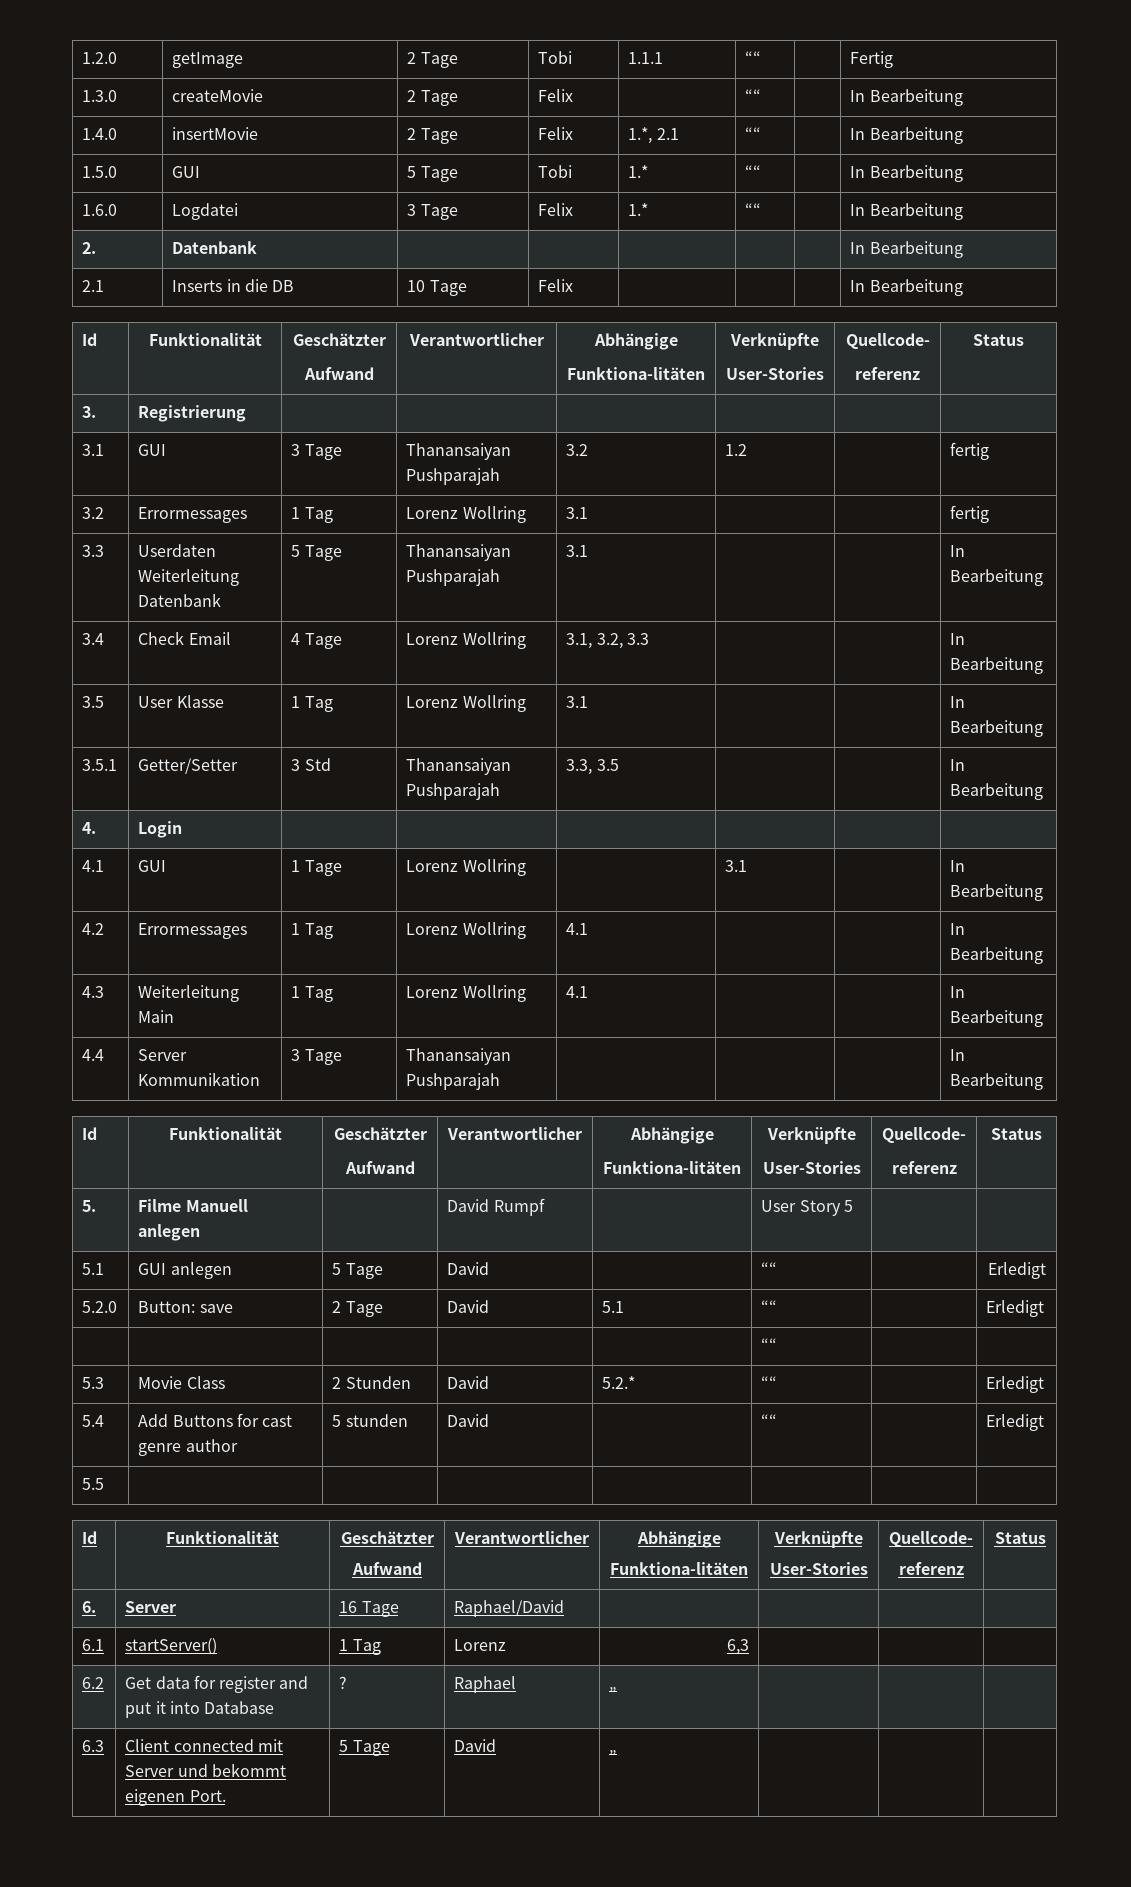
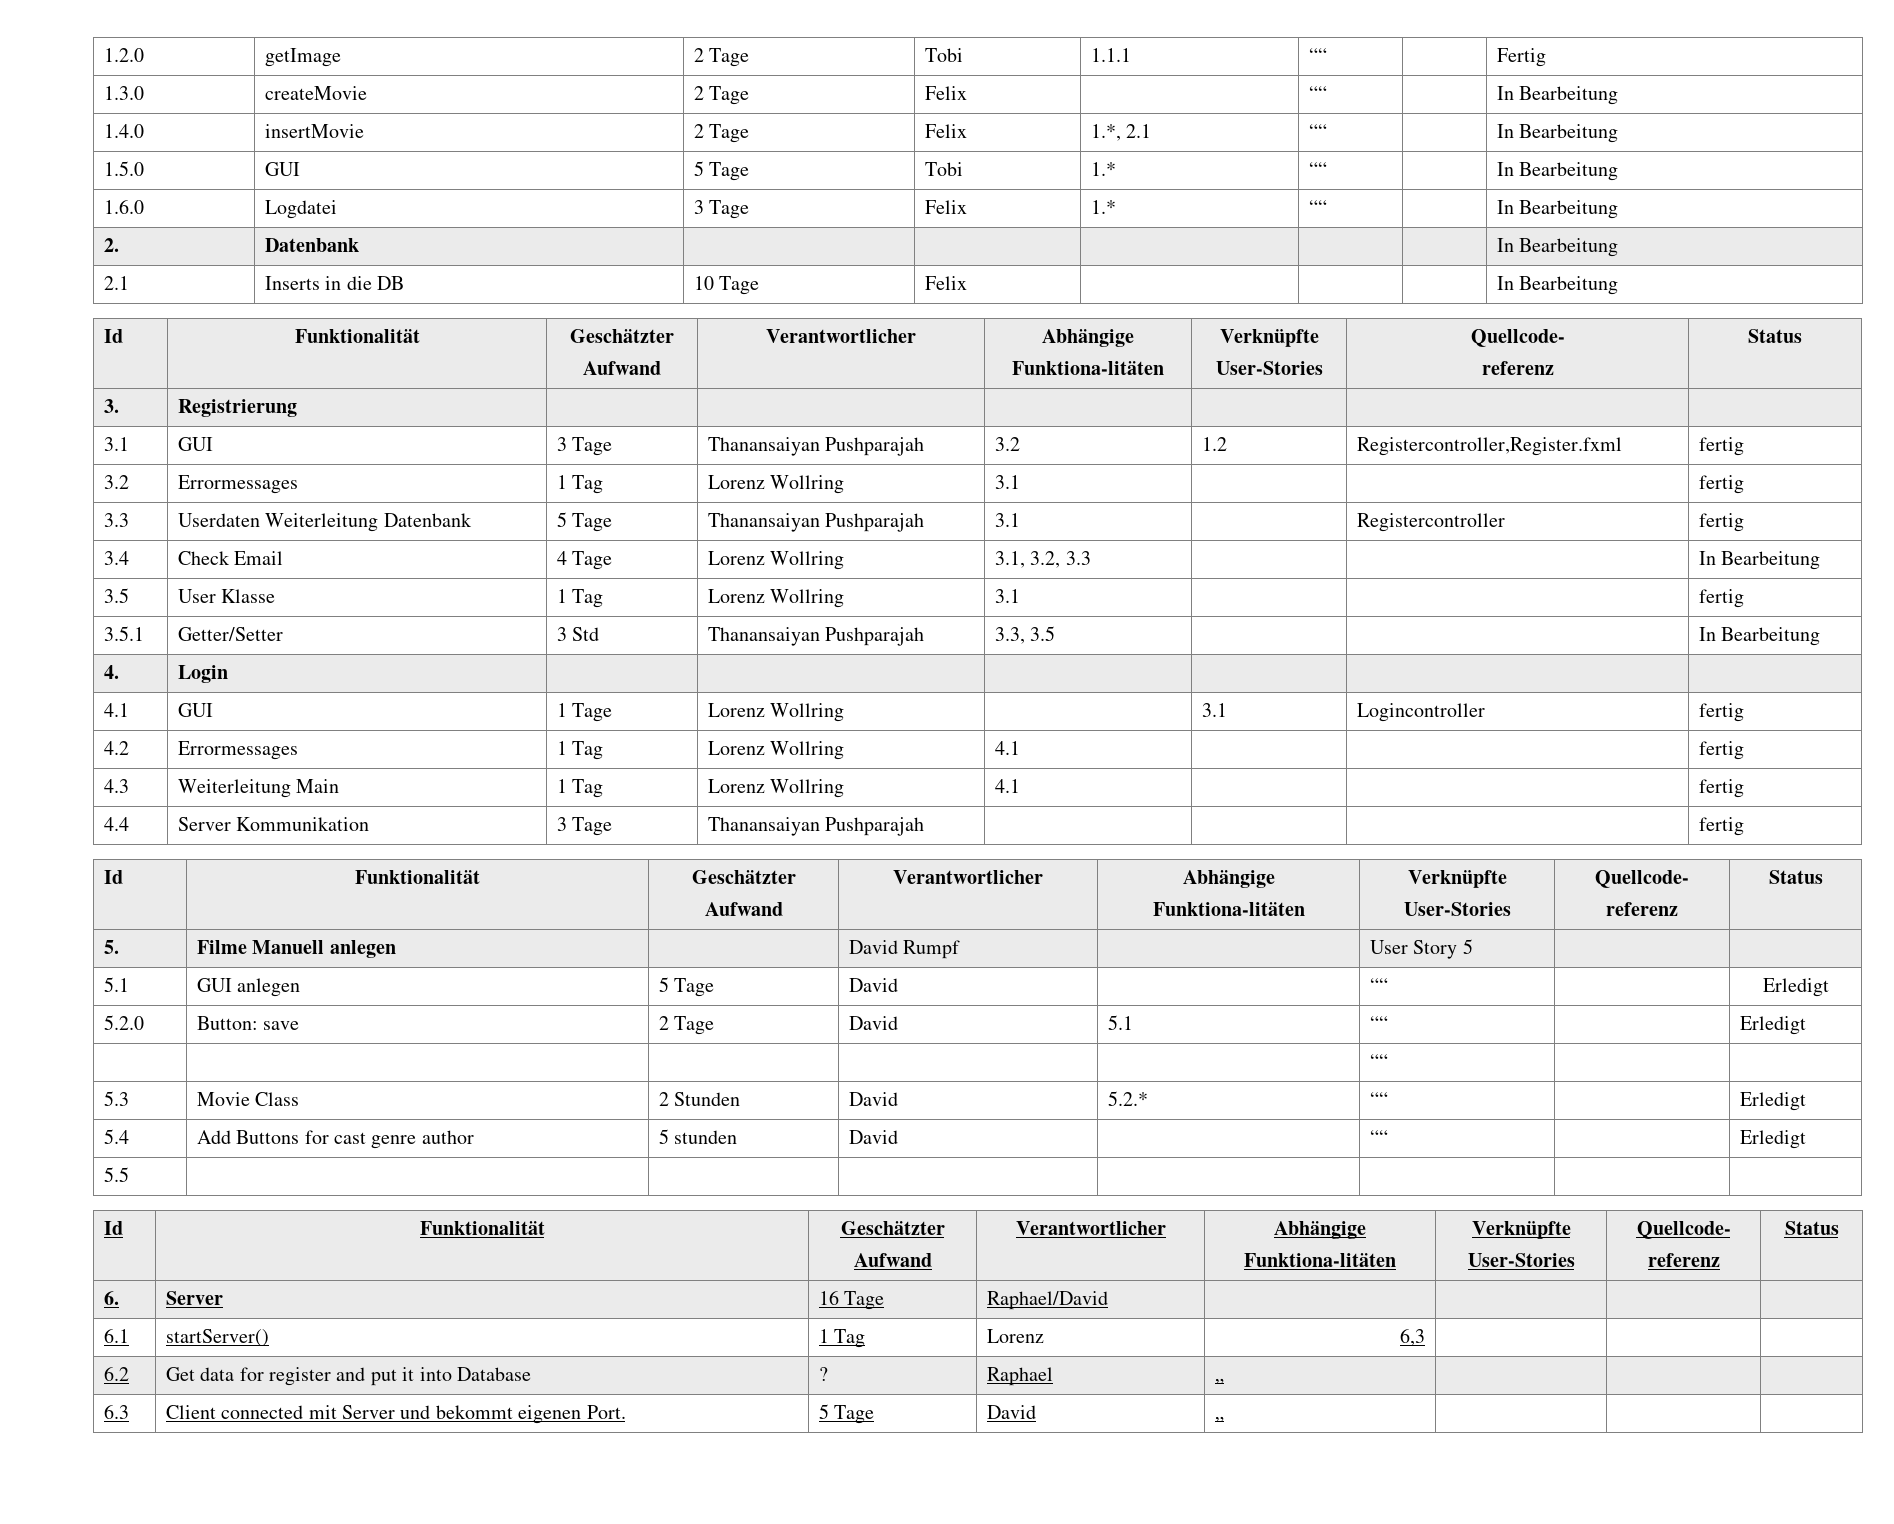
(748, 450) none -> [1356,437,1622,456] Registercontroller,Register.fxml
[950,545,966,557] [950,569,1044,586] | In Bearbeitung -> [1356,513,1505,532] [1698,513,1744,532] Registercontroller | fertig
[950,696,966,708] [950,720,1044,737] In Bearbeitung -> [1698,589,1744,608] fertig
[950,860,966,872] [950,884,1044,901] | In Bearbeitung -> [1356,703,1485,722] [1698,703,1744,722] Logincontroller | fertig
[950,923,966,935] [950,947,1044,964] In Bearbeitung -> [1698,741,1744,760] fertig
[950,986,966,998] [950,1010,1044,1027] In Bearbeitung -> [1698,779,1744,798] fertig
[950,1049,966,1061] [950,1073,1044,1090] In Bearbeitung -> [1698,817,1744,836] fertig

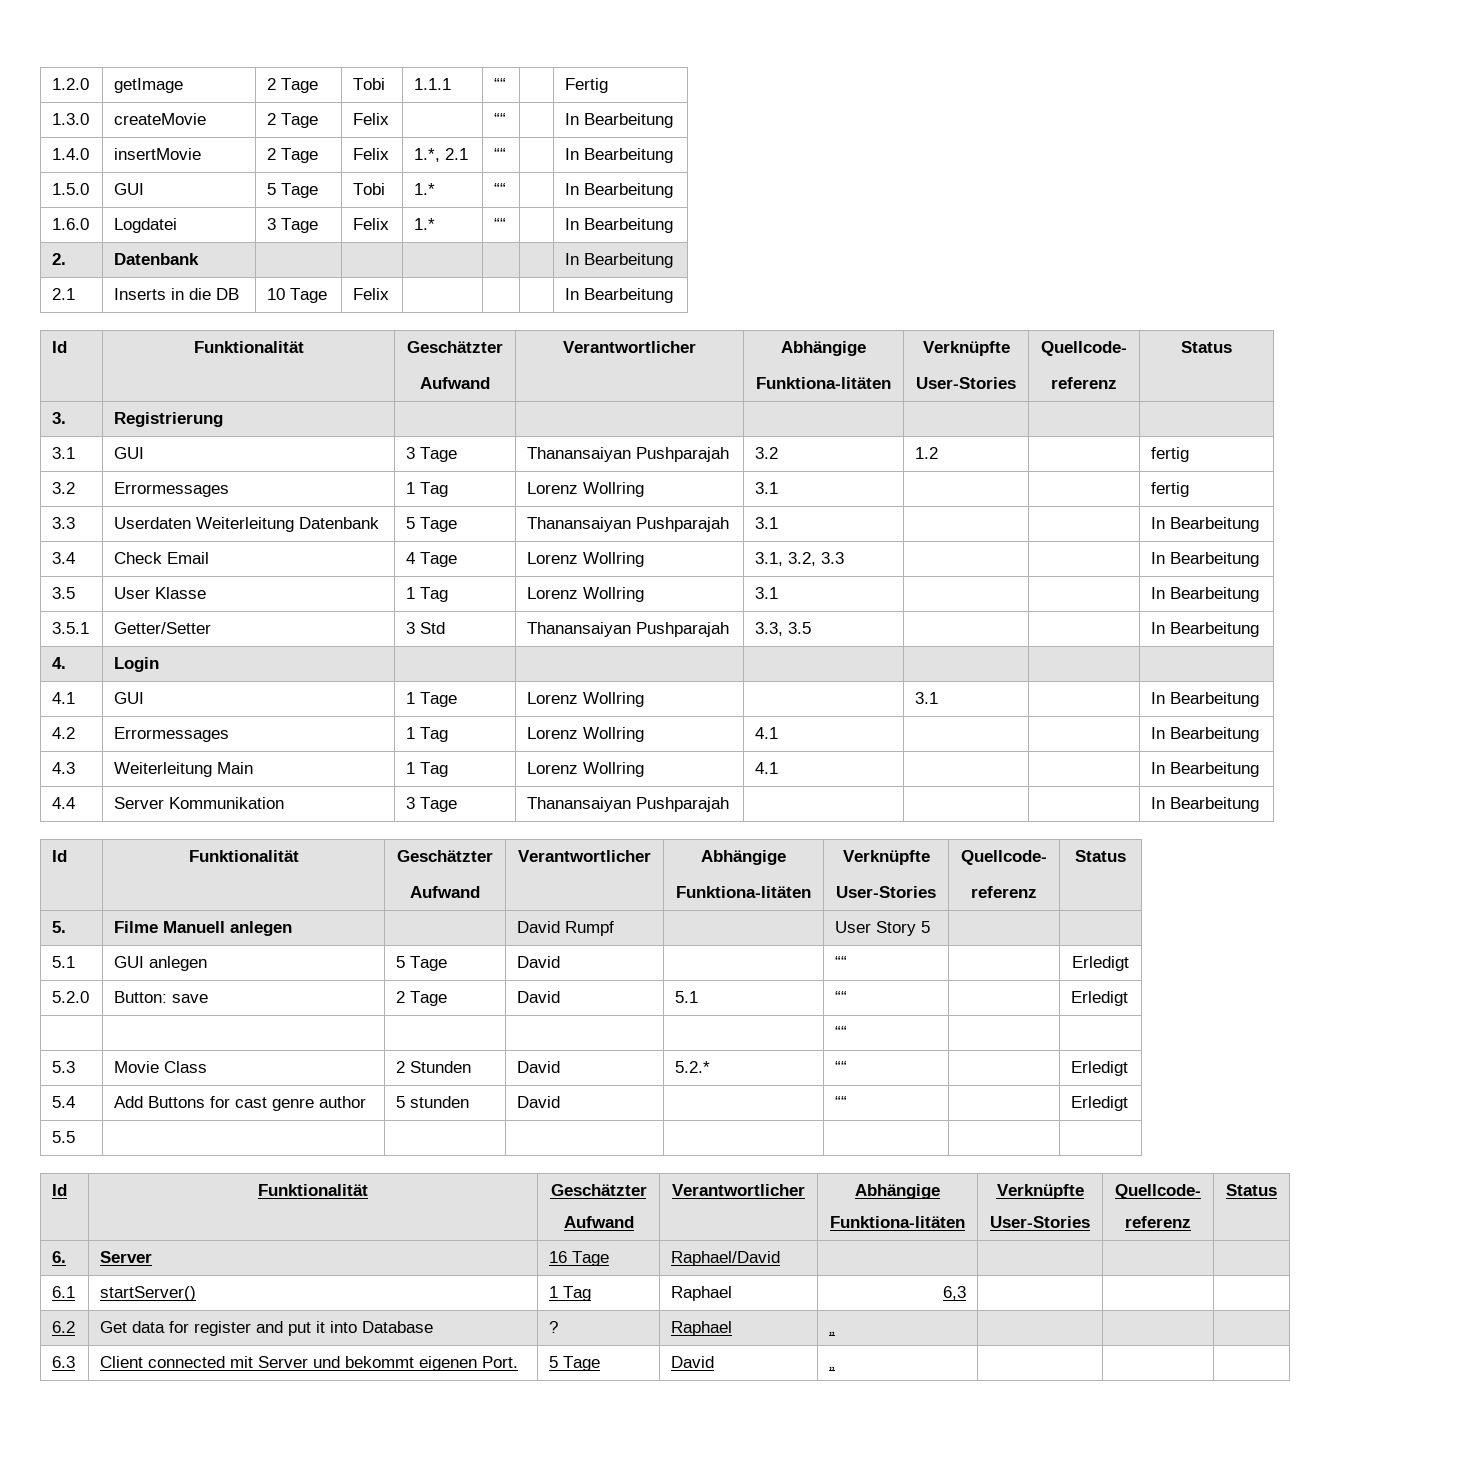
[1356,437,1622,456] Registercontroller,Register.fxml -> (939, 453) none
[1356,513,1505,532] [1698,513,1744,532] Registercontroller | fertig -> [1151,517,1260,532] | In Bearbeitung
[1698,589,1744,608] fertig -> [1151,587,1260,602] In Bearbeitung
[1356,703,1485,722] [1698,703,1744,722] Logincontroller | fertig -> [1151,692,1260,707] | In Bearbeitung
[1698,741,1744,760] fertig -> [1151,727,1260,742] In Bearbeitung
[1698,779,1744,798] fertig -> [1151,762,1260,777] In Bearbeitung
[1698,817,1744,836] fertig -> [1151,797,1260,812] In Bearbeitung
[986,1329,1044,1343] Lorenz -> [671,1286,733,1301] Raphael

